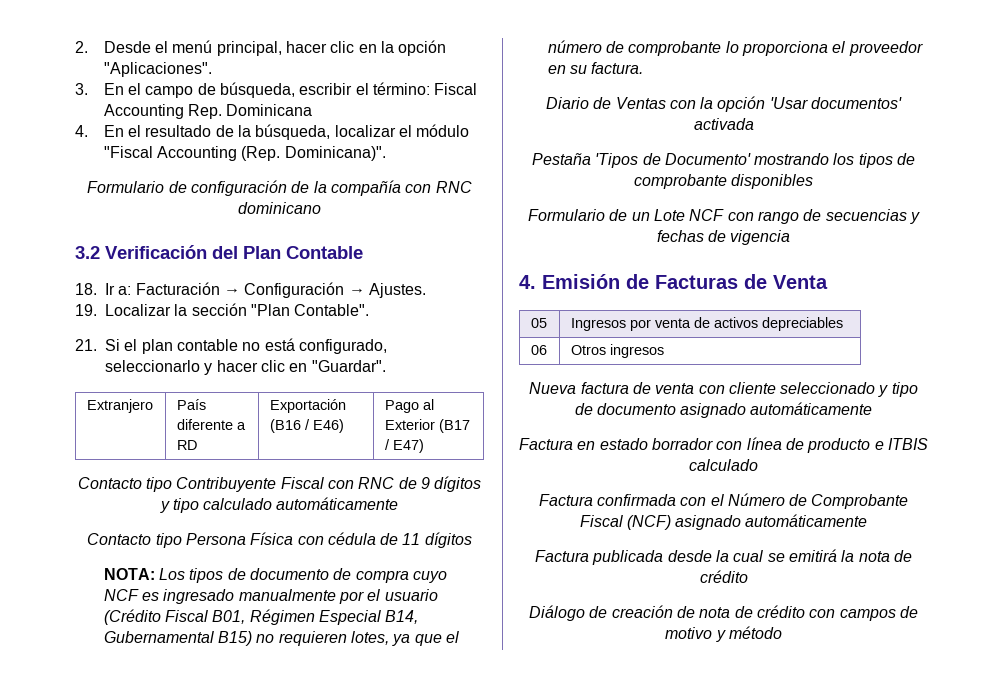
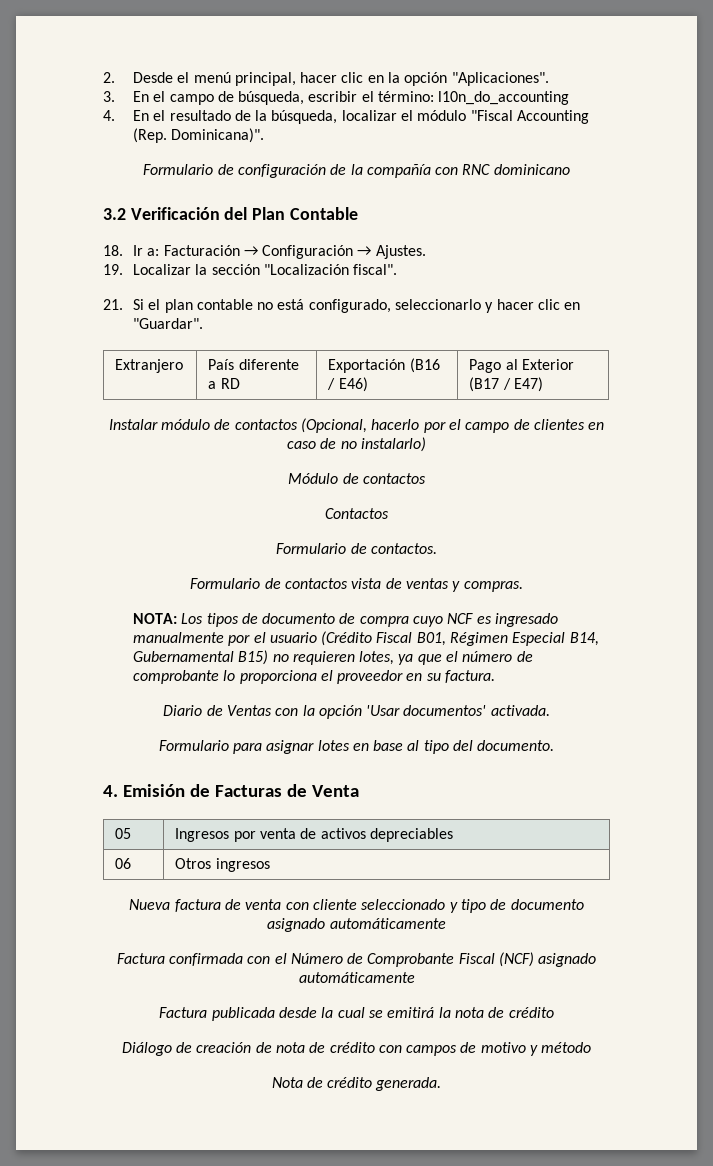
[434,83,478,95] [103,104,313,119] Fiscal Accounting Rep. Dominicana -> [438,91,570,105] l10n_do_accounting
[250,304,370,316] "Plan Contable". -> [263,264,398,275] "Localización fiscal".
[77,476,482,492] [159,497,399,513] [87,532,472,548] Contacto tipo Contribuyente Fiscal con RNC de 9 dígitos y tipo calculado automáticamente // Contacto tipo Persona Física con cédula de 11 dígitos -> [108,418,605,433] [287,437,426,452] [288,473,426,484] [325,508,389,519] [276,543,437,554] [190,578,523,592] Instalar módulo de contactos (Opcional, hacerlo por el campo de clientes en caso de no instalarlo) // Módulo de contactos // Contactos // Formulario de contactos. // Formulario de contactos vista de ventas y compras.
[693,118,754,130] [531,153,916,168] [633,174,814,189] [528,209,920,224] [656,230,791,245] activada // Pestaña 'Tipos de Documento' mostrando los tipos de comprobante disponibles // Formulario de un Lote NCF con rango de secuencias y fechas de vigencia -> [490,705,550,716] [158,740,555,754] activada. // Formulario para asignar lotes en base al tipo del documento.
[519,437,928,453] [689,459,758,471] // Factura en estado borrador con línea de producto e ITBIS calculado -> (446, 923) none
(782, 632) none -> [271,1077,442,1091] // Nota de crédito generada.

